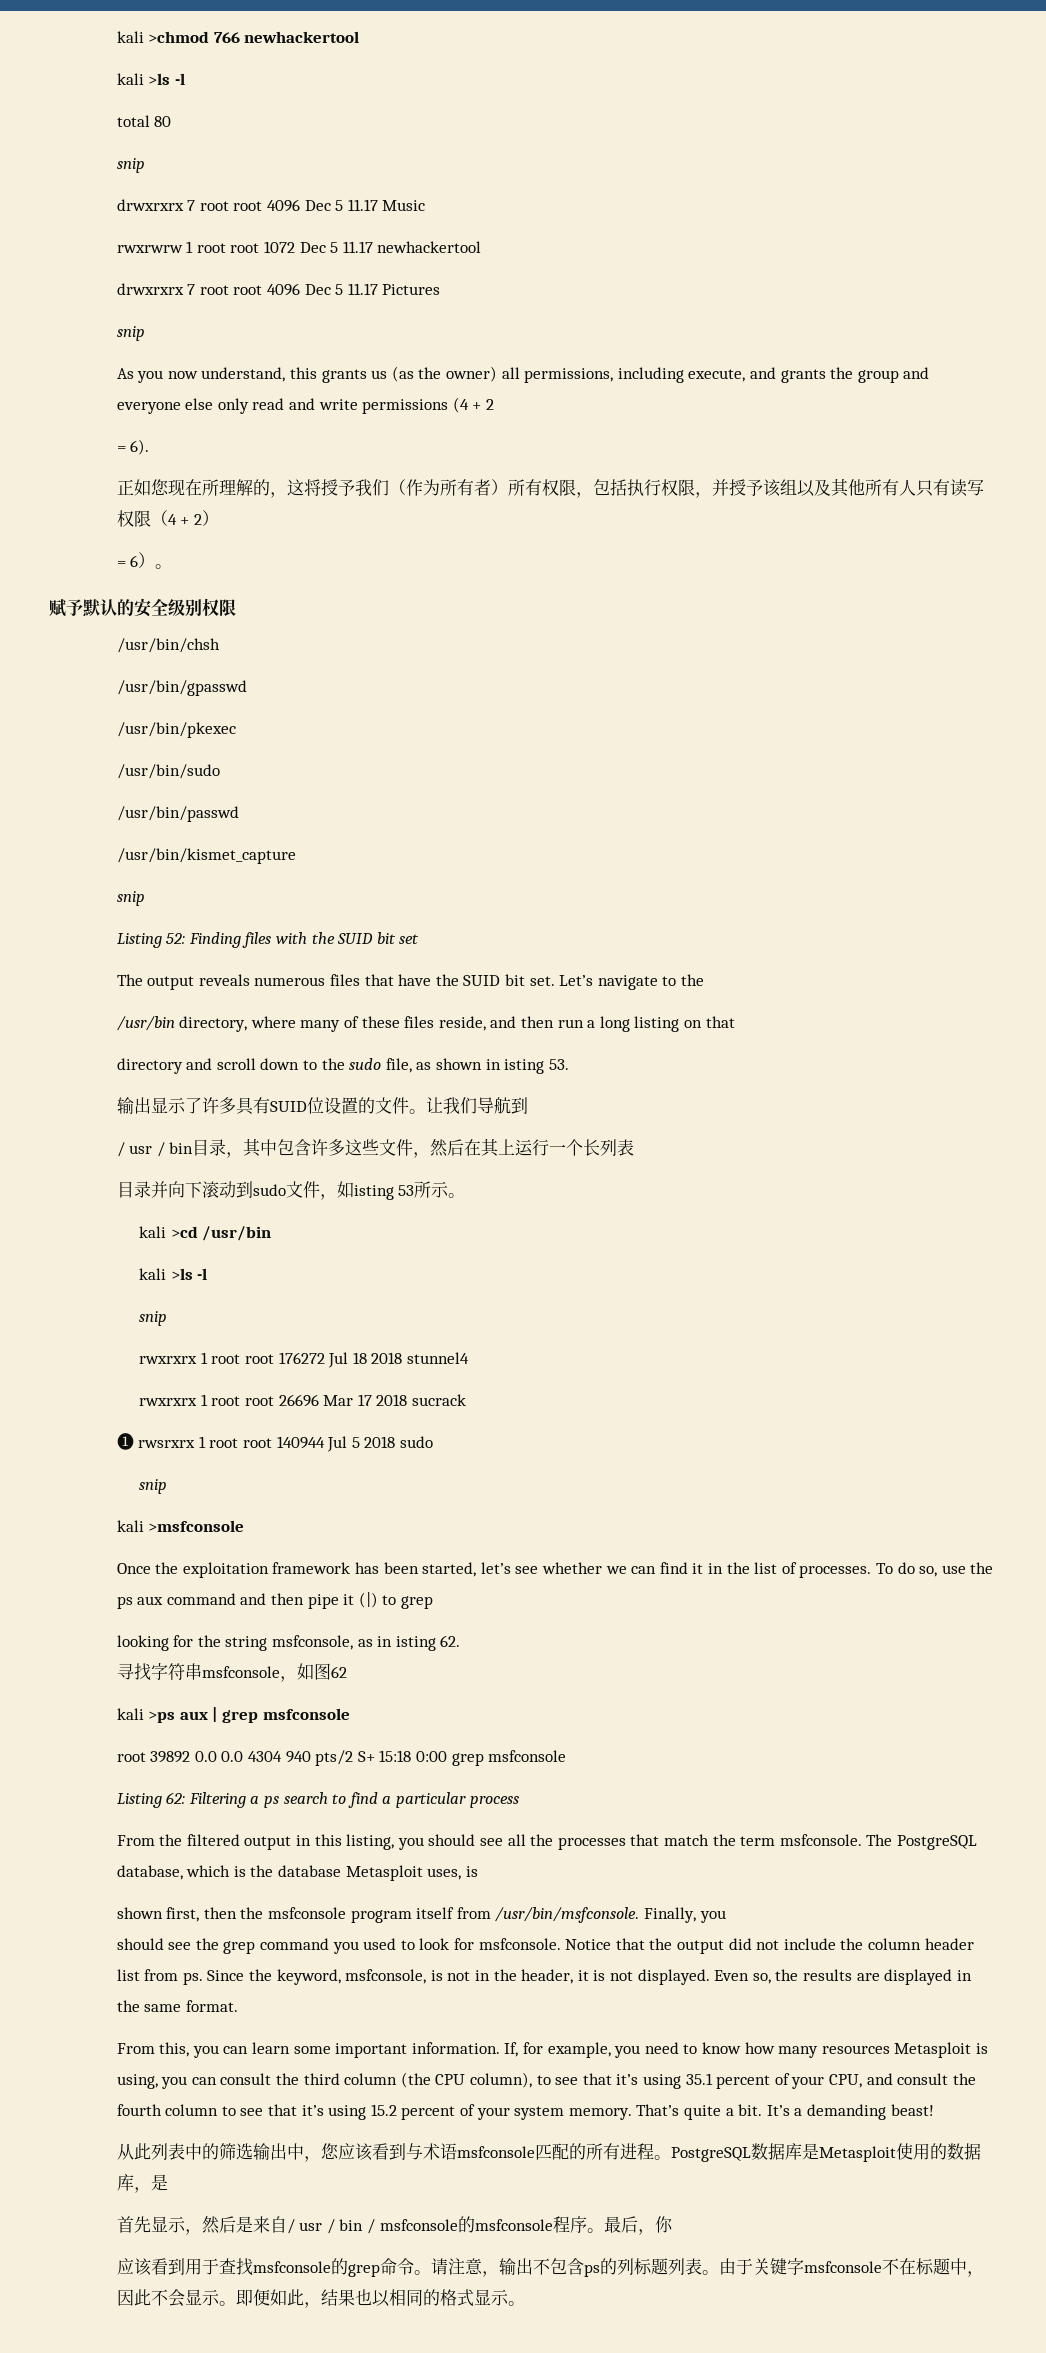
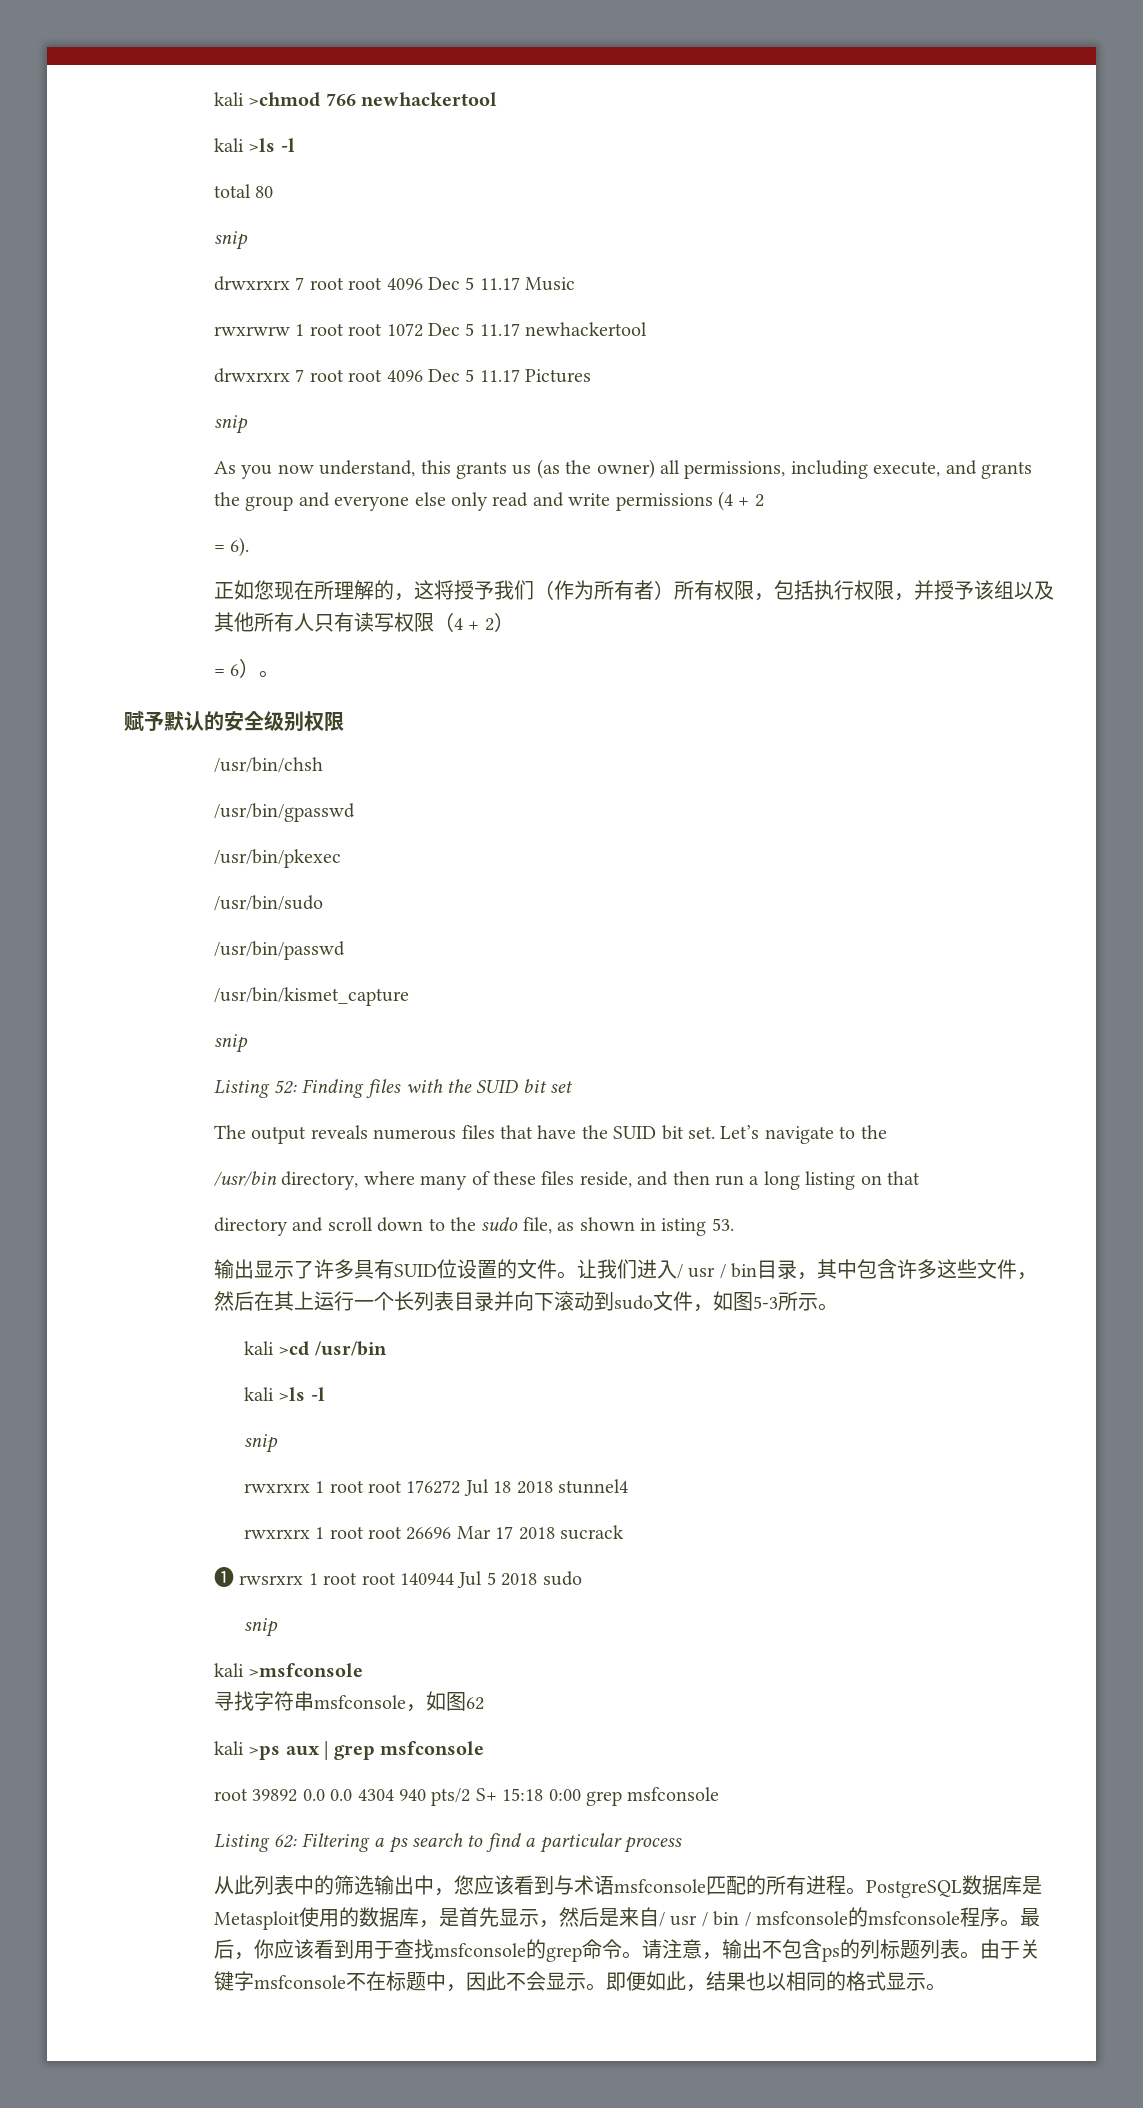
[476,1097,528,1114] 导航到 // -> [636,1259,677,1279] 进入
(635, 1147) // -> (454, 1301) none
[353,1185,415,1200] isting 53 -> [732,1292,778,1311] 图5-3
[116,1562,994,1578] [116,1592,434,1609] [116,1635,461,1651] // Once the exploitation framework has been started, let’s see whether we can find it in the list of processes. To do so, use the ps aux command and then pipe it (|) to grep // looking for the string msfconsole, as in isting 62. -> (364, 1670) none
[116,1834,977,1850] [116,1865,478,1881] [116,1907,726,1923] [116,1938,974,1954] [116,1969,972,1985] [116,2000,238,2012] [116,2042,988,2058] [116,2072,976,2089] [116,2104,934,2120] // From the filtered output in this listing, you should see all the processes that match the term msfconsole. The PostgreSQL database, which is the database Metasploit uses, is // shown first, then the msfconsole program itself from /usr/bin/msfconsole. Finally, you // should see the grep command you used to look for msfconsole. Notice that the output did not include the column header list from ps. Since the keyword, msfconsole, is not in the header, it is not displayed. Even so, the results are displayed in the same format. // From this, you can learn some important information. If, for example, you need to know how many resources Metasploit is using, you can consult the third column (the CPU column), to see that it’s using 35.1 percent of your CPU, and consult the fourth column to see that it’s using 15.2 percent of your system memory. That’s quite a bit. It’s a demanding beast! -> (682, 1844) none
(168, 2182) // -> (459, 1917) none
(673, 2224) // -> (274, 1949) none

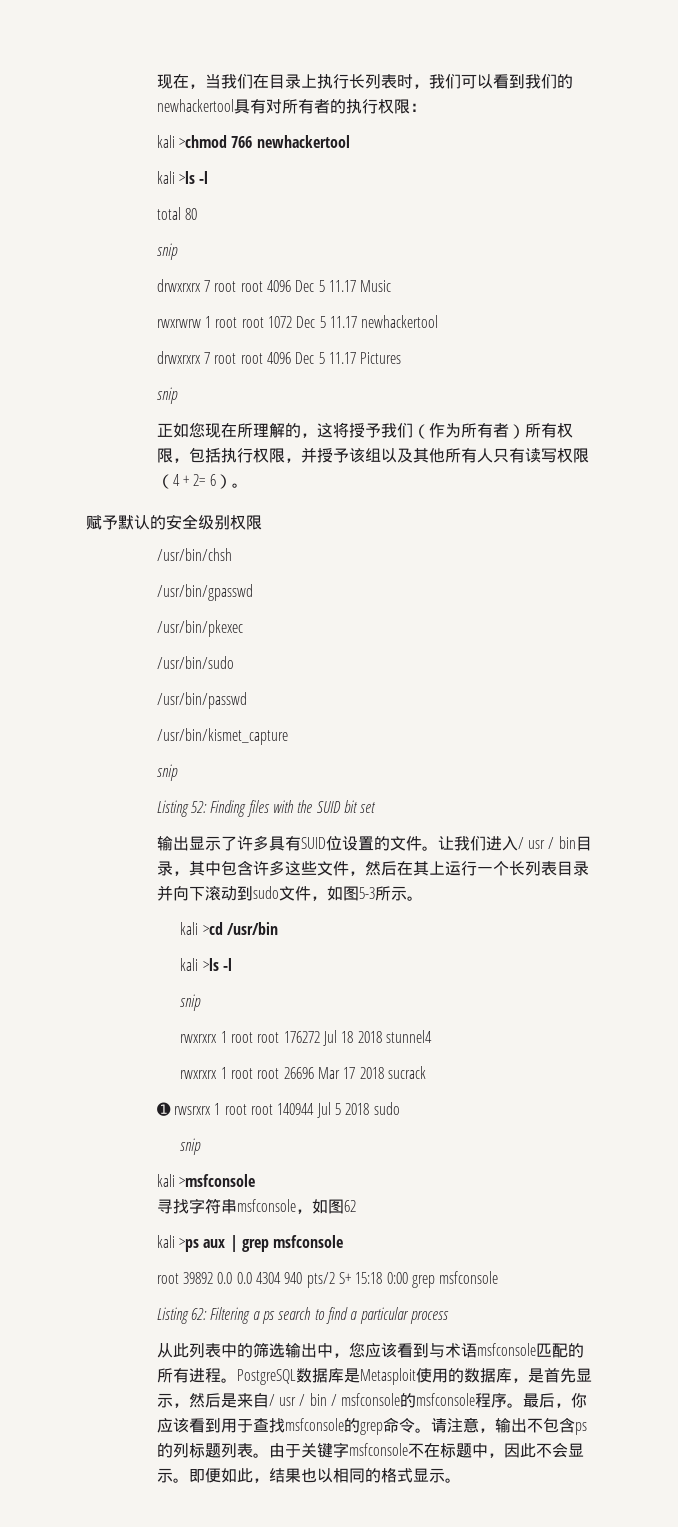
(213, 99) none -> [156,74,573,89] [156,99,426,114] 现在，当我们在目录上执行长列表时，我们可以看到我们的newhackertool具有对所有者的执行权限： //
[213,459,1032,479] [213,491,764,511] [213,537,250,557] // As you now understand, this grants us (as the owner) all permissions, including execute, and grants the group and everyone else only read and write permissions (4 + 2 // = 6). -> (178, 395) none
[484,612,514,632] [213,669,225,676] 2） // = -> [193,474,206,486] 2=
[213,1125,887,1144] [213,1171,920,1190] [213,1217,734,1236] // The output reveals numerous files that have the SUID bit set. Let’s navigate to the // /usr/bin directory, where many of these files reside, and then run a long listing on that // directory and scroll down to the sudo file, as shown in isting 53. -> (377, 807) none

